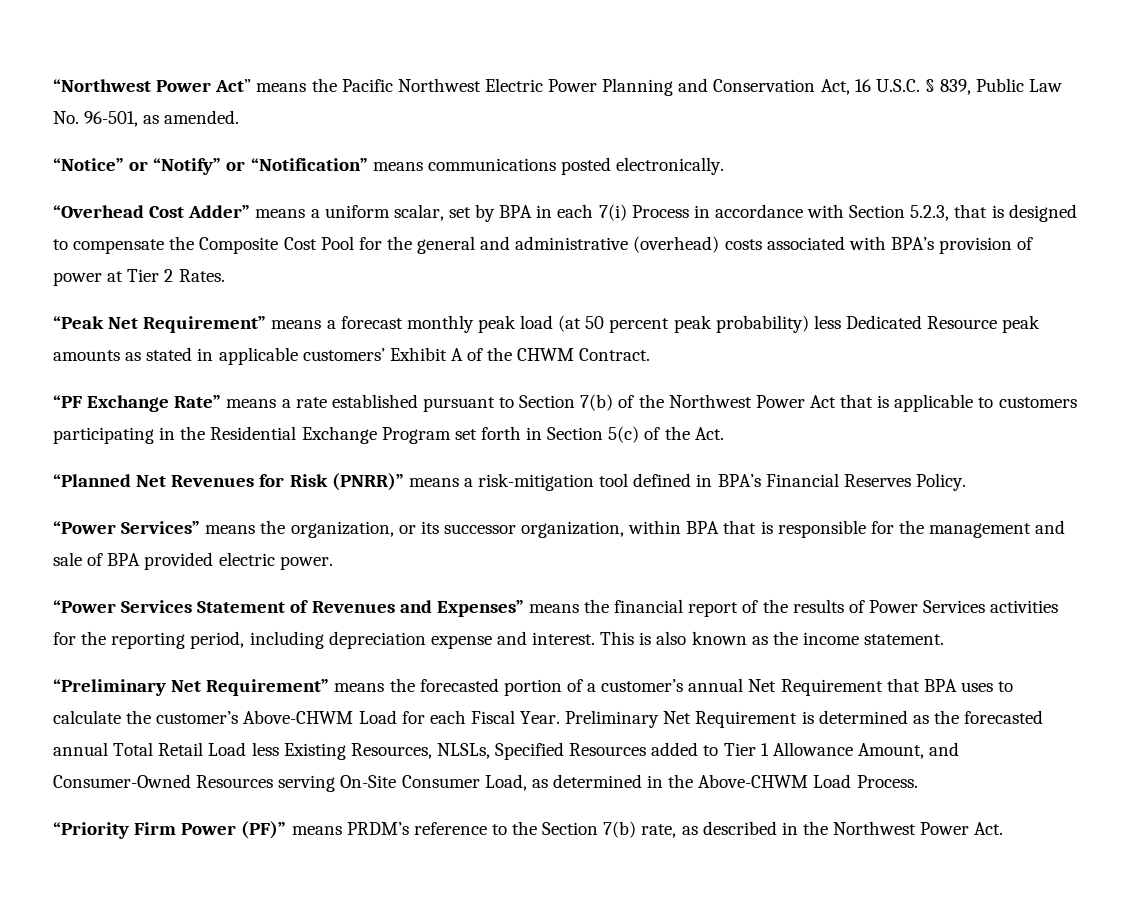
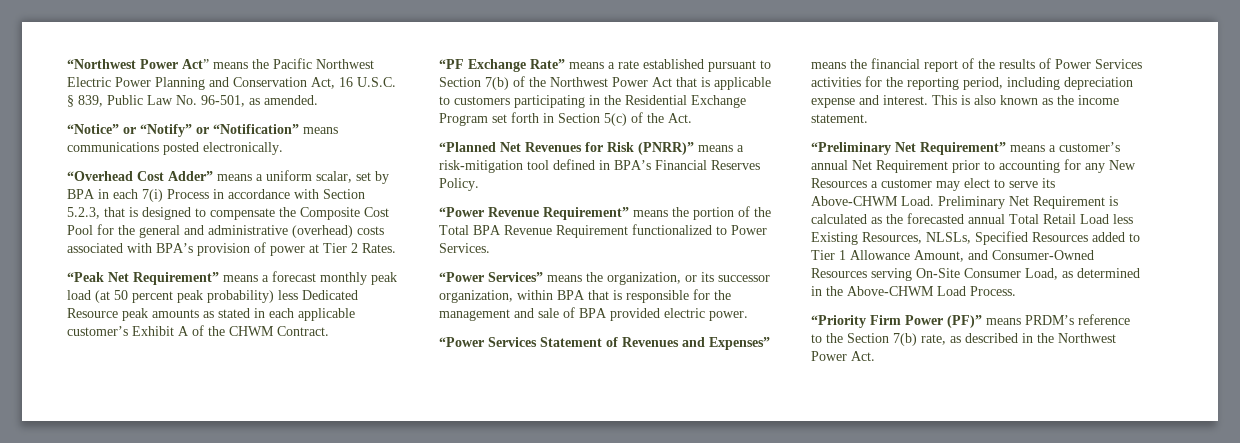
[218,347,385,365] applicable customers’ -> [269,308,355,321] [67,326,128,336] each applicable customer’s
(966, 482) none -> [439,206,771,220] [439,224,767,238] [439,243,490,253] // “Power Revenue Requirement” means the portion of the Total BPA Revenue Requirement functionalized to Power Services.
[389,678,583,696] the forecasted portion of -> (1045, 148) none
[886,678,1014,692] [53,710,561,724] that BPA uses to calculate the customer’s Above-CHWM Load for each Fiscal Year. -> [952,159,1136,173] [811,178,1055,191] [811,196,934,206] prior to accounting for any New Resources a customer may elect to serve its Above-CHWM Load.
[818,710,908,724] determined -> [811,214,867,224] calculated

